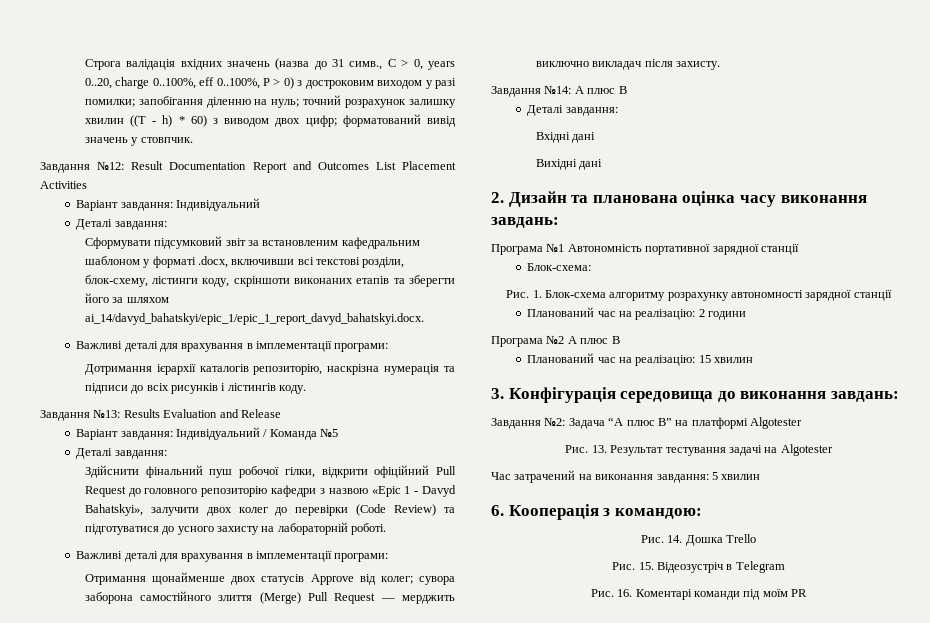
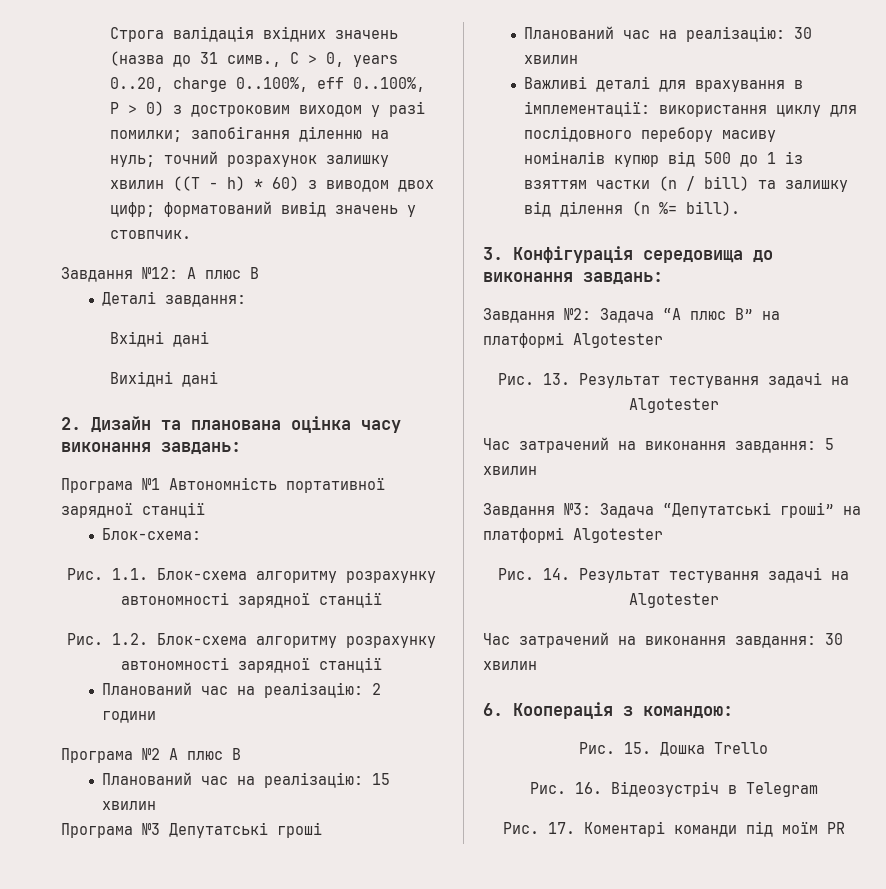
[131,161,456,173] [40,181,87,189] [76,198,260,211] [76,219,167,230] [84,236,420,249] [84,256,405,268] [84,275,455,287] [84,293,169,303] [84,313,424,325] [76,341,389,352] [84,364,455,375] [84,383,307,394] [40,409,281,421] [76,427,339,440] [76,448,167,459] [84,465,456,478] [84,485,456,497] [84,504,455,516] [84,522,387,535] [76,551,389,562] [84,572,455,585] [84,591,455,604] [535,59,720,70] [491,85,572,97] Result Documentation Report and Outcomes List Placement Activities // Варіант завдання: Індивідуальний // Деталі завдання: // Сформувати підсумковий звіт за встановленим кафедральним шаблоном у форматі .docx, включивши всі текстові розділи, блок-схему, лістинги коду, скріншоти виконаних етапів та зберегти його за шляхом ai_14/davyd_bahatskyi/epic_1/epic_1_report_davyd_bahatskyi.docx. // Важливі деталі для врахування в імплементації програми: // Дотримання ієрархії каталогів репозиторію, наскрізна нумерація та підписи до всіх рисунків і лістингів коду. // Завдання №13: Results Evaluation and Release // Варіант завдання: Індивідуальний / Команда №5 // Деталі завдання: // Здійснити фінальний пуш робочої гілки, відкрити офіційний Pull Request до головного репозиторію кафедри з назвою «Epic 1 - Davyd Bahatskyi», залучити двох колег до перевірки (Code Review) та підготуватися до усного захисту на лабораторній роботі. // Важливі деталі для врахування в імплементації програми: // Отримання щонайменше двох статусів Approve від колег; сувора заборона самостійного злиття (Merge) Pull Request — мерджить виключно викладач після захисту. // Завдання №14: -> (178, 273) none
[532,290,542,298] 1. -> [112,568,436,583] [121,592,382,608] [67,633,148,645] 1.1. Блок-схема алгоритму розрахунку автономності зарядної станції // Рис. 1.2.
(754, 360) none -> [61,822,322,838] [523,26,812,42] [523,55,578,64] [523,76,803,92] [523,101,857,117] [523,126,776,142] [523,151,803,167] [523,176,848,192] [523,201,740,217] // Програма №3 Депутатські гроші // Планований час на реалізацію: 30 хвилин // Важливі деталі для врахування в імплементації: використання циклу для послідовного перебору масиву номіналів купюр від 500 до 1 із взяттям частки (n / bill) та залишку від ділення (n %= bill).
(761, 477) none -> [483,502,861,518] [483,527,663,543] [498,567,849,583] [628,593,719,608] [483,632,843,648] [483,661,537,670] // Завдання №3: Задача “Депутатські гроші” на платформі Algotester // Рис. 14. Результат тестування задачі на Algotester // Час затрачений на виконання завдання: 30 хвилин
[667,535,683,543] 14. -> [624,742,651,754] 15.
[638,562,654,570] 15. -> [574,782,602,794] 16.
[617,589,633,597] 16. -> [547,822,575,834] 17.

